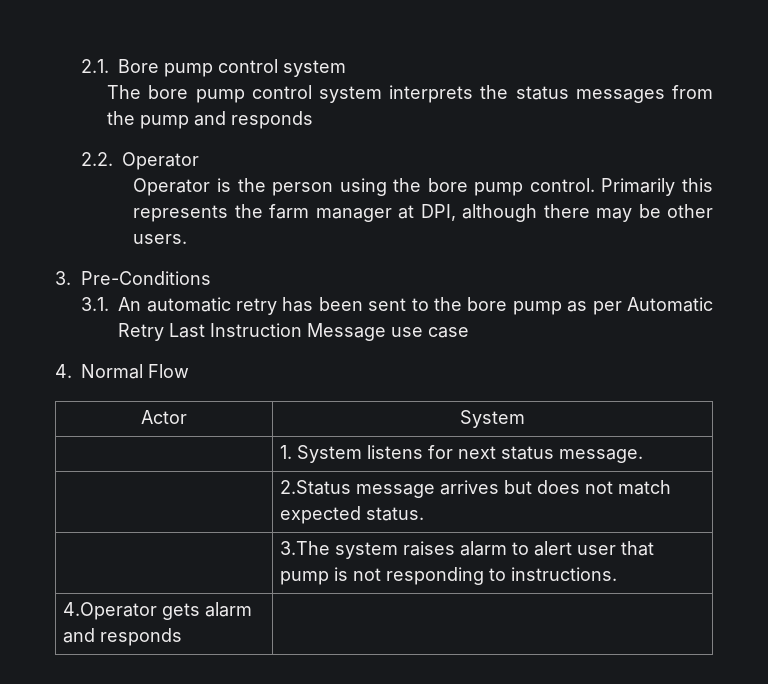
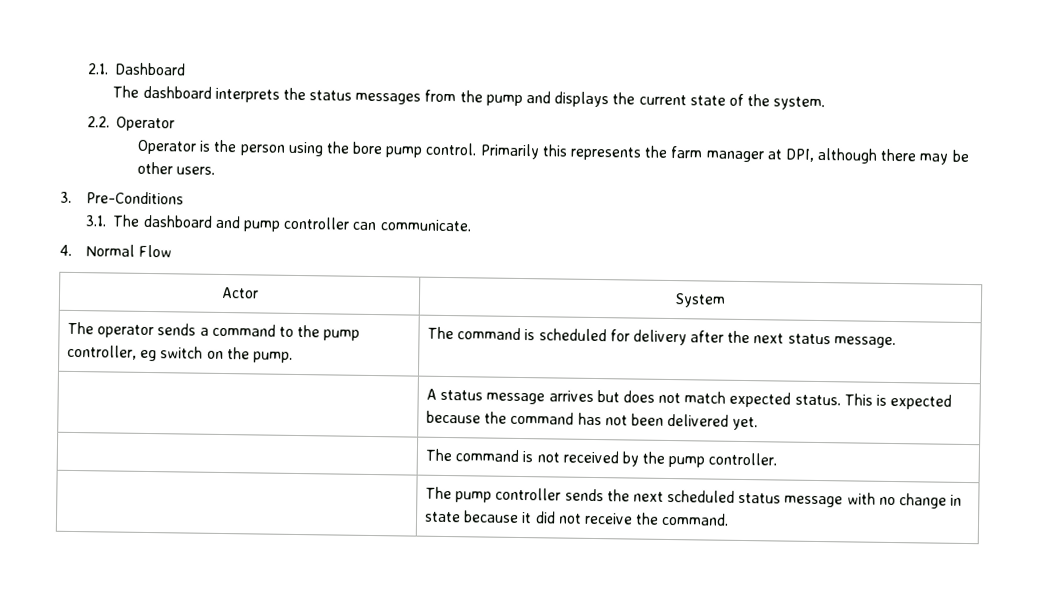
[118,59,347,77] [107,85,383,103] Bore pump control system // The bore pump control system -> [114,62,187,76] [112,85,212,99] Dashboard // The dashboard
[231,111,314,129] responds -> [554,91,826,111] displays the current state of the system.
[118,297,713,315] [118,323,470,341] An automatic retry has been sent to the bore pump as per Automatic Retry Last Instruction Message use case -> [112,214,472,232] The dashboard and pump controller can communicate.
[280,445,454,463] | 1. System listens for -> [66,321,361,341] [66,344,293,363] [426,326,751,346] The operator sends a command to the pump controller, eg switch on the pump. | The command is scheduled for delivery after the
[280,480,352,495] 2.Status -> [425,388,484,401] A status
[280,541,655,559] [280,567,618,585] [63,602,253,620] [63,628,183,646] // | 3.The system raises alarm to alert user that pump is not responding to instructions. // 4.Operator gets alarm and responds | -> [843,393,953,410] [425,410,759,431] [424,448,778,468] [424,486,963,509] [423,510,730,526] This is expected because the command has not been delivered yet. // | The command is not received by the pump controller. // | The pump controller sends the next scheduled status message with no change in state because it did not receive the command.

